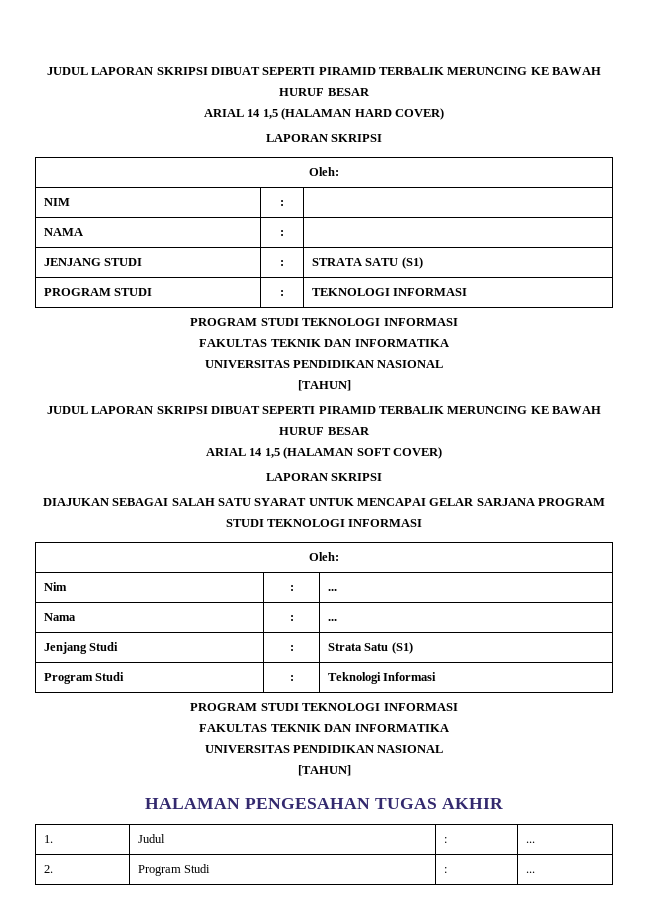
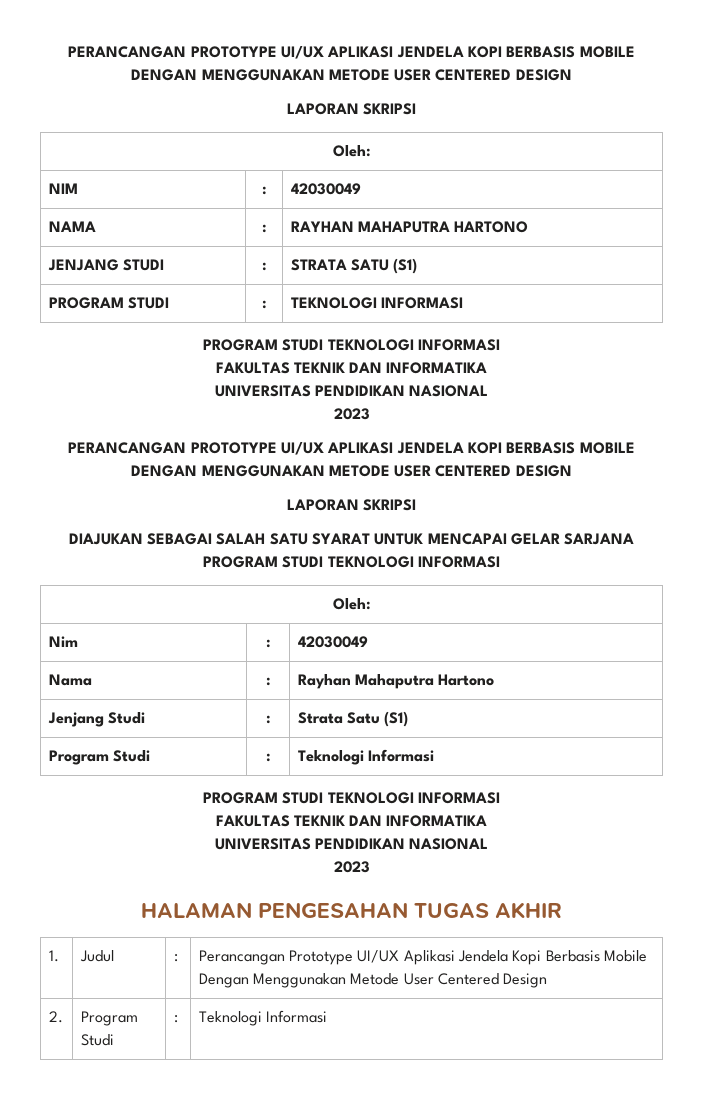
[46,67,602,75] [279,88,370,96] [204,108,444,120] JUDUL LAPORAN SKRIPSI DIBUAT SEPERTI PIRAMID TERBALIK MERUNCING KE BAWAH HURUF BESAR // ARIAL 14 1,5 (HALAMAN HARD COVER) -> [68,46,635,59] [131,69,572,81] PERANCANGAN PROTOTYPE UI/UX APLIKASI JENDELA KOPI BERBASIS MOBILE DENGAN MENGGUNAKAN METODE USER CENTERED DESIGN
(284, 203) none -> [290,183,361,195] 42030049
(284, 233) none -> [290,221,529,233] RAYHAN MAHAPUTRA HARTONO
[297,380,351,391] [46,406,602,414] [279,427,370,435] [206,447,442,459] [TAHUN] // JUDUL LAPORAN SKRIPSI DIBUAT SEPERTI PIRAMID TERBALIK MERUNCING KE BAWAH HURUF BESAR // ARIAL 14 1,5 (HALAMAN SOFT COVER) -> [333,408,370,420] [68,442,635,455] [131,465,572,477] 2023 // PERANCANGAN PROTOTYPE UI/UX APLIKASI JENDELA KOPI BERBASIS MOBILE DENGAN MENGGUNAKAN METODE USER CENTERED DESIGN
[328,588,338,591] ... -> [297,636,368,648] 42030049
[328,618,338,621] ... -> [297,674,495,689] Rayhan Mahaputra Hartono
[297,765,351,776] [TAHUN] -> [333,861,370,873] 2023
[526,841,536,843] ... -> [198,950,647,965] [198,973,548,988] Perancangan Prototype UI/UX Aplikasi Jendela Kopi Berbasis Mobile Dengan Menggunakan Metode User Centered Design
[526,871,536,873] ... -> [198,1010,327,1026] Teknologi Informasi

